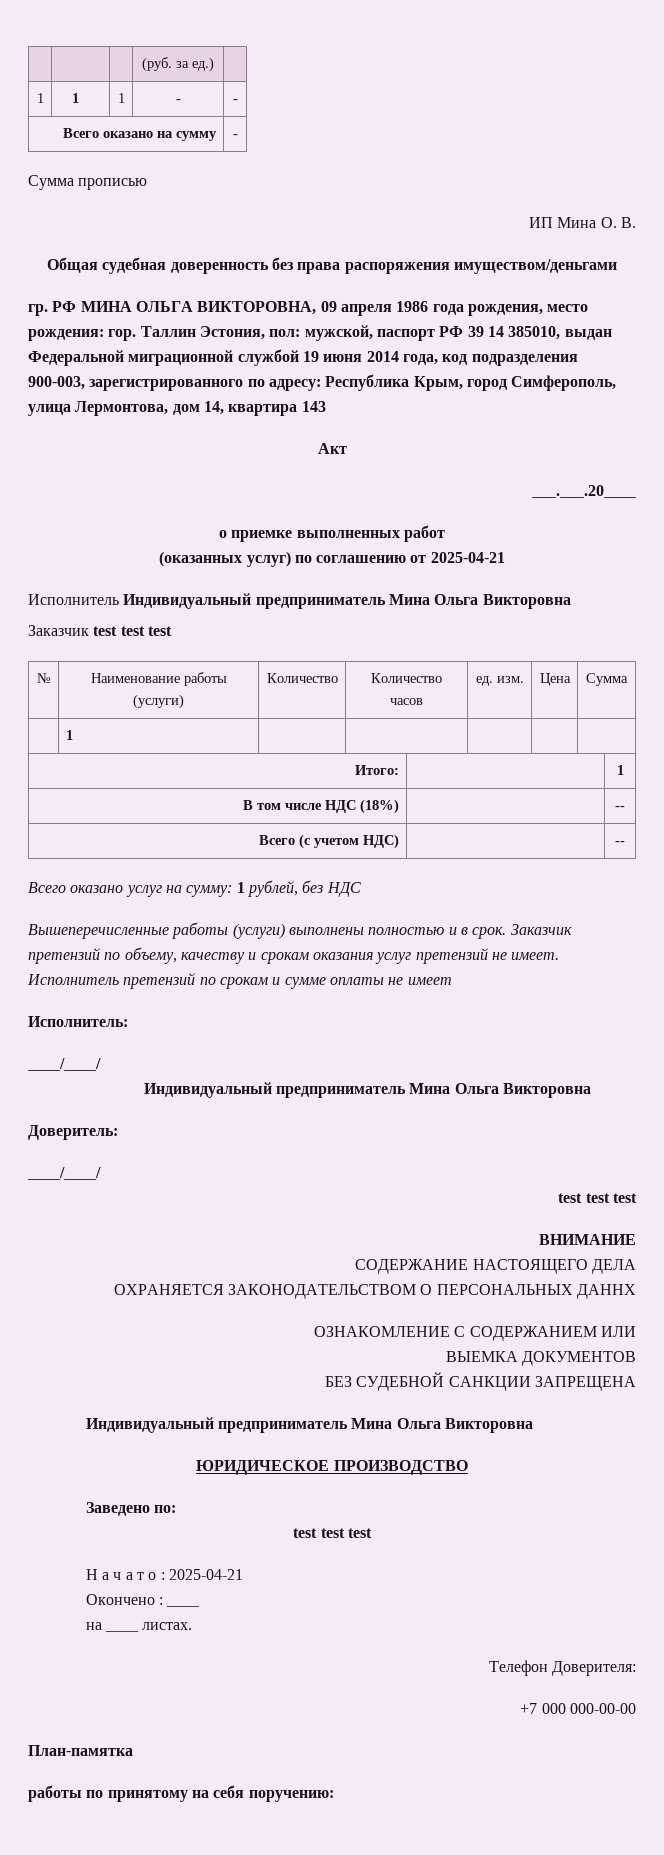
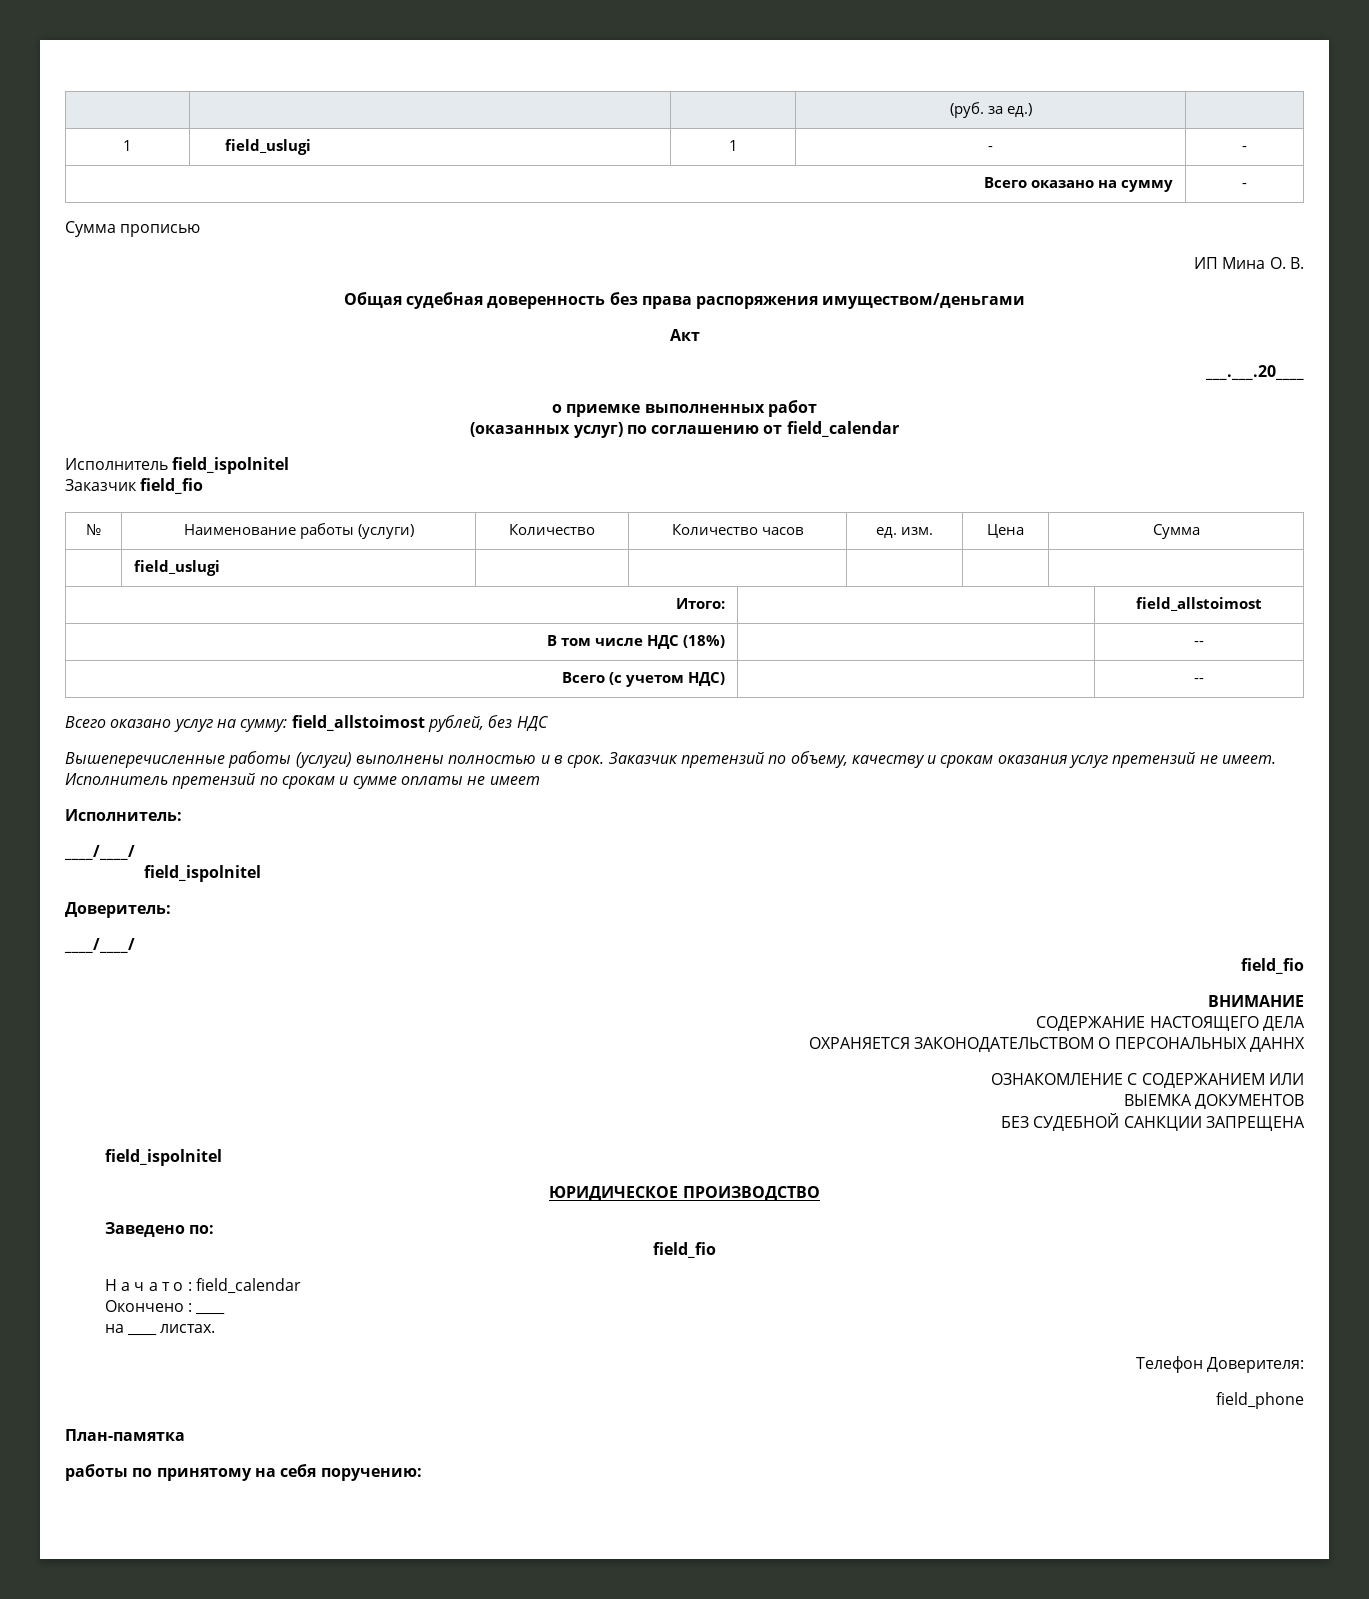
[71,93,79,103] 1 -> [225,139,312,155] field_uslugi
[28,301,589,316] [28,325,612,341] [28,349,578,366] [28,374,617,391] [28,401,326,416] // гр. РФ МИНА ОЛЬГА ВИКТОРОВНА, 09 апреля 1986 года рождения, место рождения: гор. Таллин Эстония, пол: мужской, паспорт РФ 39 14 385010, выдан Федеральной миграционной службой 19 июня 2014 года, код подразделения 900-003, зарегистрированного по адресу: Республика Крым, город Симферополь, улица Лермонтова, дом 14, квартира 143 -> (1026, 301) none
[430,552,505,563] [28,593,571,609] [28,625,172,636] 2025-04-21 // Исполнитель Индивидуальный предприниматель Мина Ольга Викторовна // Заказчик test test test -> [786,421,899,437] [65,457,290,474] [65,478,204,494] field_calendar // Исполнитель field_ispolnitel // Заказчик field_fio
[65,730,73,740] 1 -> [133,560,220,576] field_uslugi
[616,765,624,775] 1 -> [1136,597,1262,611] field_allstoimost
[236,882,245,893] 1 -> [291,715,425,731] field_allstoimost
[143,1082,591,1098] Индивидуальный предприниматель Мина Ольга Викторовна -> [144,865,262,882] field_ispolnitel
[558,1193,638,1203] test test test -> [1241,958,1304,974] field_fio
[85,1417,534,1433] Индивидуальный предприниматель Мина Ольга Викторовна -> [104,1149,222,1166] field_ispolnitel
[293,1528,372,1538] test test test -> [653,1242,716,1258] field_fio
[169,1569,244,1580] 2025-04-21 -> [195,1278,301,1294] field_calendar
[520,1703,637,1714] +7 000 000-00-00 -> [1216,1392,1304,1409] field_phone

